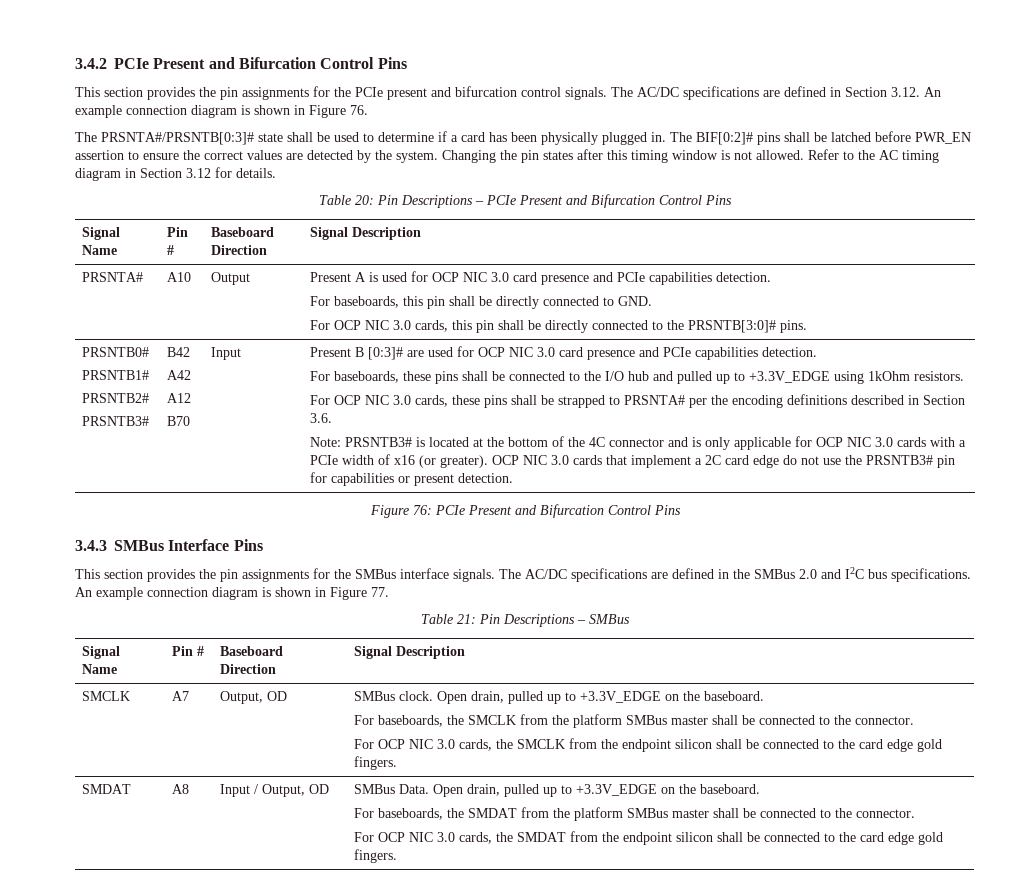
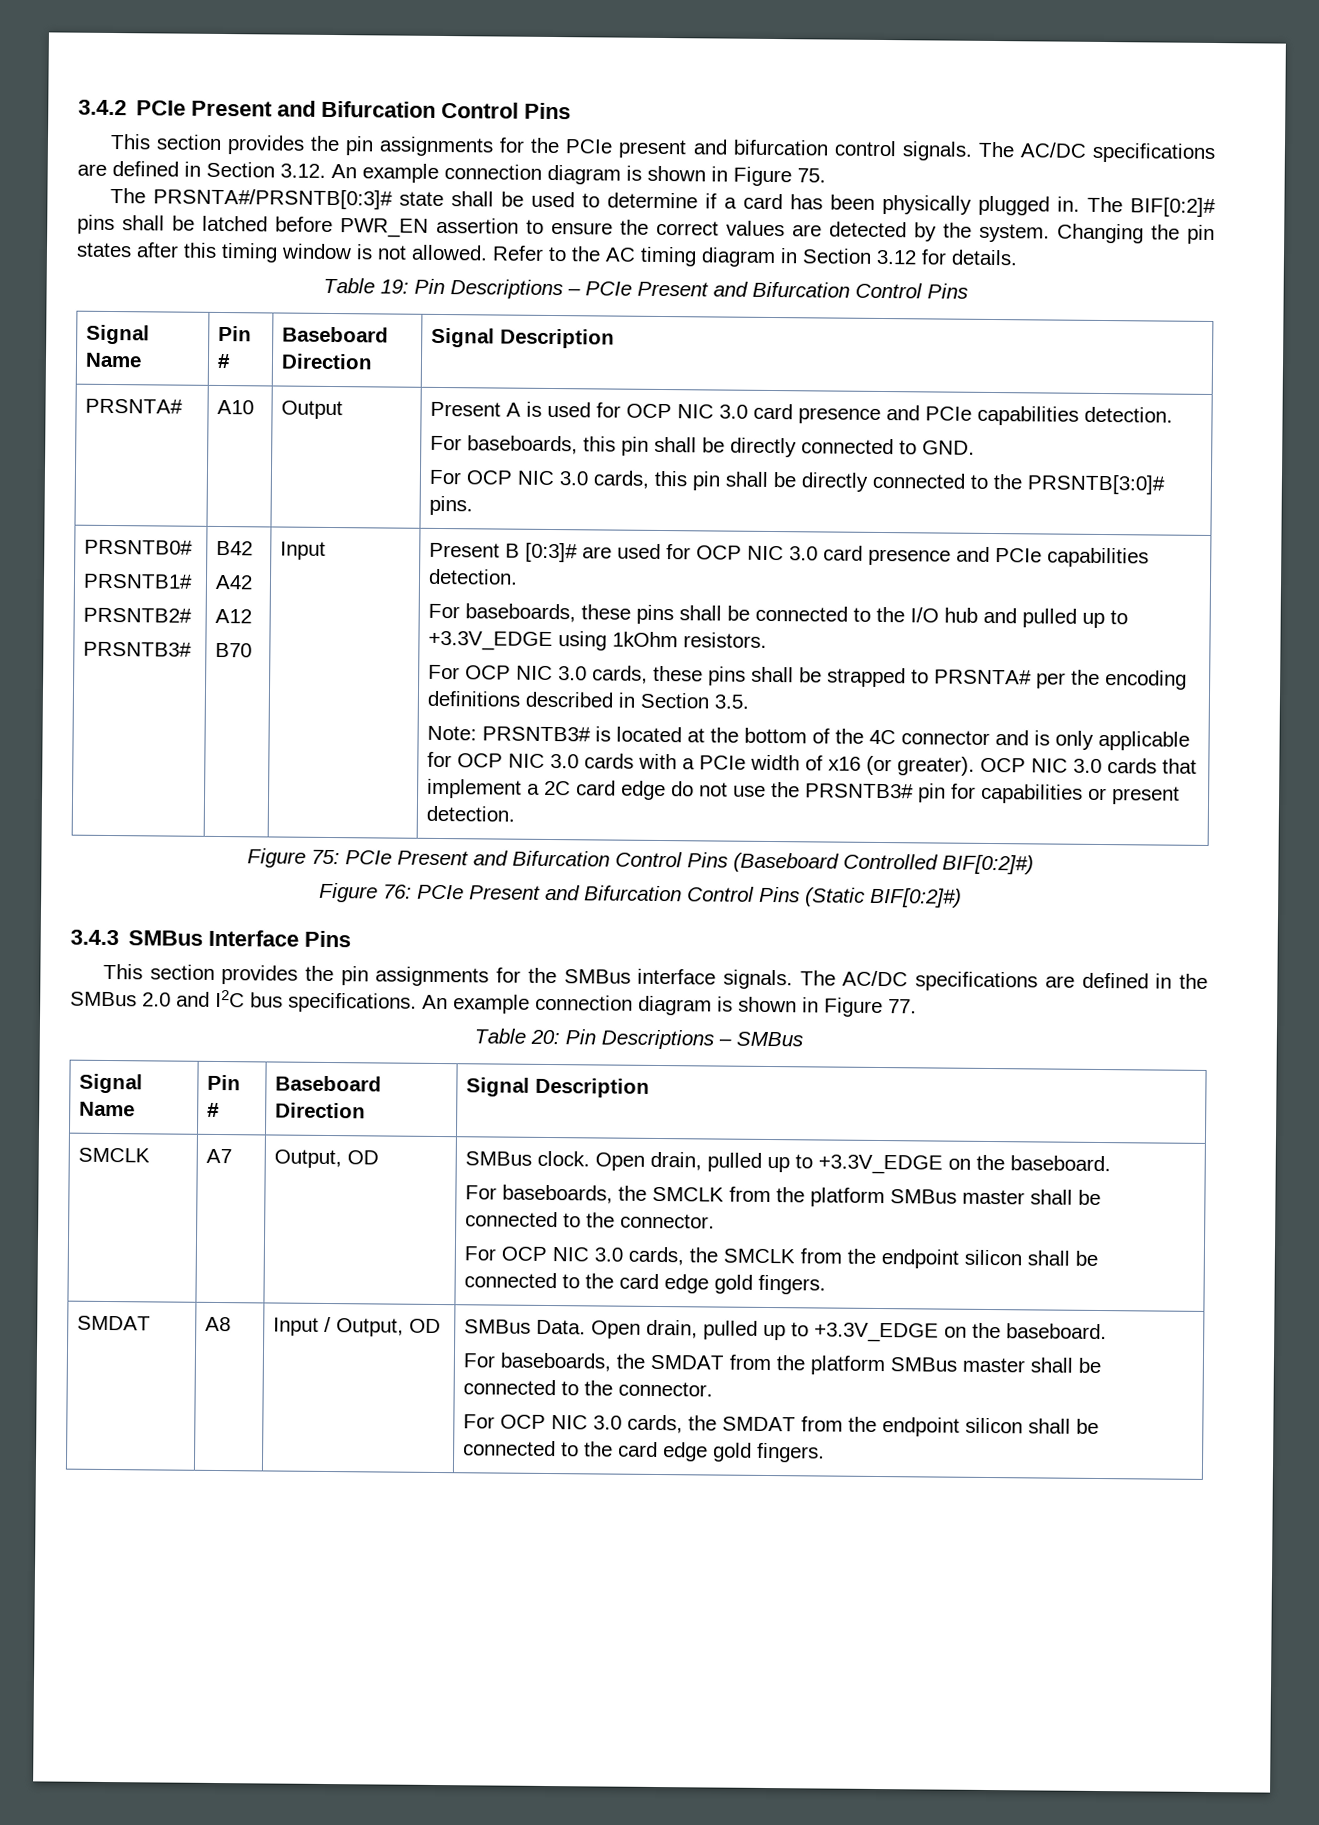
[350,105,368,115] 76. -> [797,168,826,183] 75.
[355,195,374,205] 20: -> [379,279,409,294] 19:
[310,413,333,423] 3.6. -> [714,694,750,709] 3.5.
(514, 478) none -> [246,848,1034,875] // Figure 75: PCIe Present and Bifurcation Control Pins (Baseboard Controlled BIF[0:2]#)
(681, 510) none -> [804,887,962,908] (Static BIF[0:2]#)
[457,614,476,624] 21: -> [529,1029,560,1045] 20:

